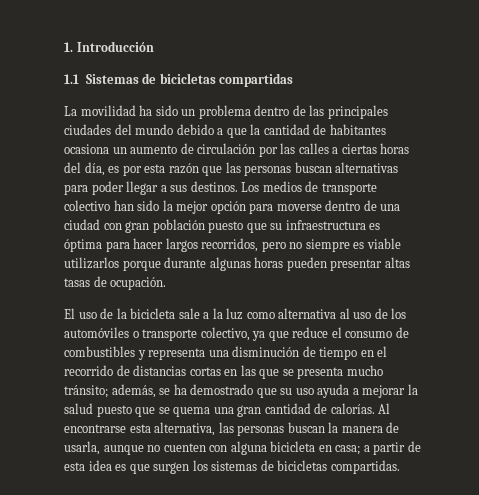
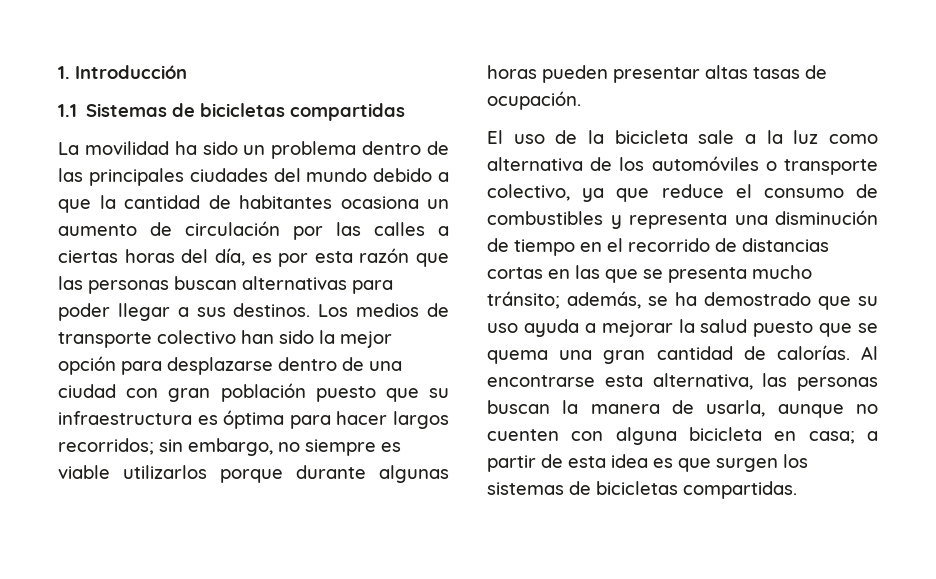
[276,204,322,211] moverse -> [167,357,273,375] desplazarse
[201,238,286,252] recorridos, pero -> [58,438,273,456] recorridos; sin embargo,
[339,308,372,319] al uso -> (583, 164) none

